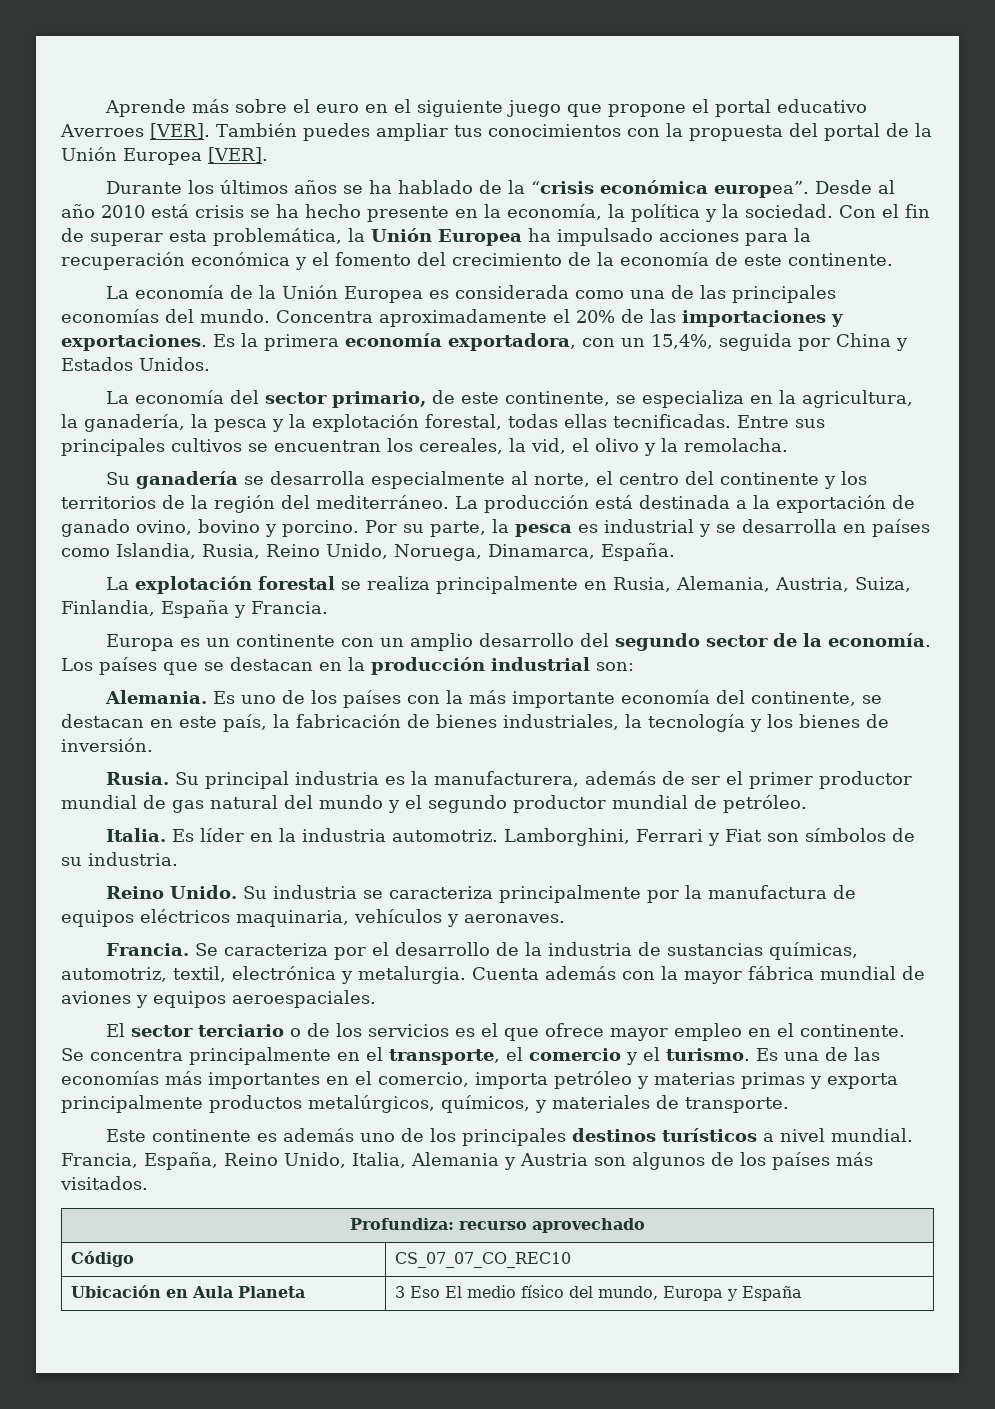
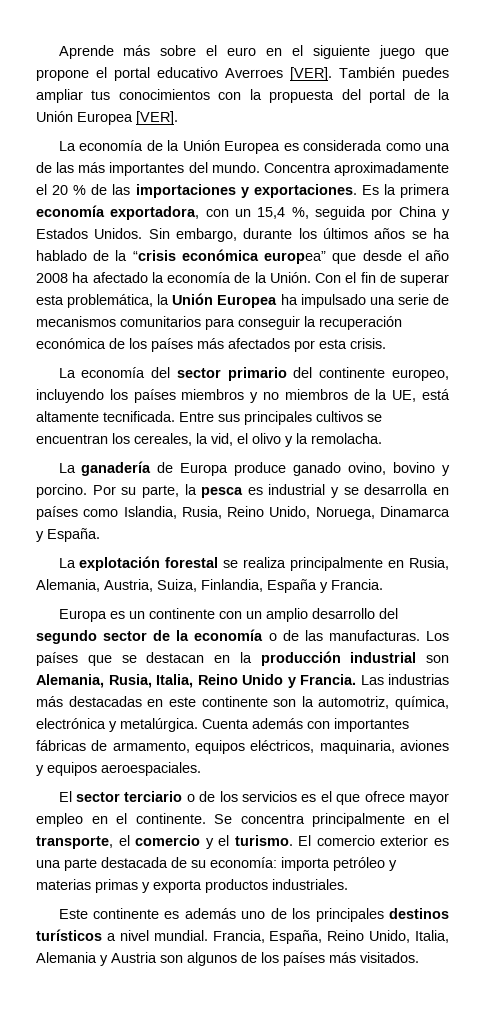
[106,181,183,194] Durante -> [58,140,450,154] [36,162,449,176] [36,184,451,198] [36,205,450,220] [36,228,293,242] La economía de la Unión Europea es considerada como una de las más importantes del mundo. Concentra aproximadamente el 20 % de las importaciones y exportaciones. Es la primera economía exportadora, con un 15,4 %, seguida por China y Estados Unidos. Sin embargo, durante
[714,180,896,198] [61,204,833,222] europea”. Desde al año 2010 está crisis se ha hecho presente en la economía, la política y la sociedad. -> [264,250,450,264] [36,272,311,283] europea” que desde el año 2008 ha afectado la economía de la Unión.
[659,228,811,246] [61,252,893,270] [106,285,837,303] [61,309,843,327] [61,333,908,351] [61,357,210,371] [106,390,914,408] [61,414,731,432] acciones para la recuperación económica y el fomento del crecimiento de la economía de este continente. // La economía de la Unión Europea es considerada como una de las principales economías del mundo. Concentra aproximadamente el 20% de las importaciones y exportaciones. Es la primera economía exportadora, con un 15,4%, seguida por China y Estados Unidos. // La economía del sector primario, de este continente, se especializa en la agricultura, la ganadería, la pesca y la explotación forestal, todas ellas tecnificadas. -> [369,294,449,305] [36,316,402,330] [36,338,386,352] [58,367,449,381] [36,389,451,403] [36,411,175,422] una serie de mecanismos comunitarios para conseguir la recuperación económica de los países más afectados por esta crisis. // La economía del sector primario del continente europeo, incluyendo los países miembros y no miembros de la UE, está altamente tecnificada.
[106,471,868,489] [61,495,915,513] Su ganadería se desarrolla especialmente al norte, el centro del continente y los territorios de la región del mediterráneo. La producción está destinada a la exportación de -> [58,461,287,476] La ganadería de Europa produce
[488,544,595,559] Dinamarca, -> [379,506,450,517] [36,531,44,542] Dinamarca y
[828,633,932,647] economía. -> [194,629,420,641] economía o de las manufacturas.
[596,662,634,671] [105,690,883,708] [61,714,889,732] [61,738,153,752] [106,771,913,789] [61,795,807,813] [106,828,916,846] [61,852,178,866] [106,885,857,903] [61,909,565,927] [106,942,859,960] [61,966,226,982] son: // Alemania. Es uno de los países con la más importante economía del continente, se destacan en este país, la fabricación de bienes industriales, la tecnología y los bienes de inversión. // Rusia. Su principal industria es la manufacturera, además de ser el primer productor mundial de gas natural del mundo y el segundo productor mundial de petróleo. // Italia. Es líder en la industria automotriz. Lamborghini, Ferrari y Fiat son símbolos de su industria. // Reino Unido. Su industria se caracteriza principalmente por la manufactura de equipos eléctricos maquinaria, vehículos y aeronaves. // Francia. Se caracteriza por el desarrollo de la industria de sustancias químicas, automotriz, textil, -> [426,655,449,663] [36,674,449,688] [36,696,449,710] son Alemania, Rusia, Italia, Reino Unido y Francia. Las industrias más destacadas en este continente son la automotriz, química,
[358,966,466,984] metalurgia. -> [120,718,198,732] metalúrgica.
[661,966,925,984] la mayor fábrica mundial de -> [334,718,409,732] [36,740,395,754] importantes fábricas de armamento, equipos eléctricos, maquinaria,
[756,1047,880,1061] [61,1071,469,1089] Es una de las economías más importantes en el comercio, -> [298,835,449,846] [36,857,277,871] El comercio exterior es una parte destacada de su economía:
[61,1095,789,1113] principalmente productos metalúrgicos, químicos, y materiales de transporte. -> [205,879,348,893] productos industriales.
[350,1218,645,1233] [70,1251,134,1267] [394,1252,571,1268] [70,1285,305,1298] [394,1285,802,1301] // Profundiza: recurso aprovechado // Código | CS_07_07_CO_REC10 // Ubicación en Aula Planeta | 3 Eso El medio físico del mundo, Europa y España -> (419, 957) none

